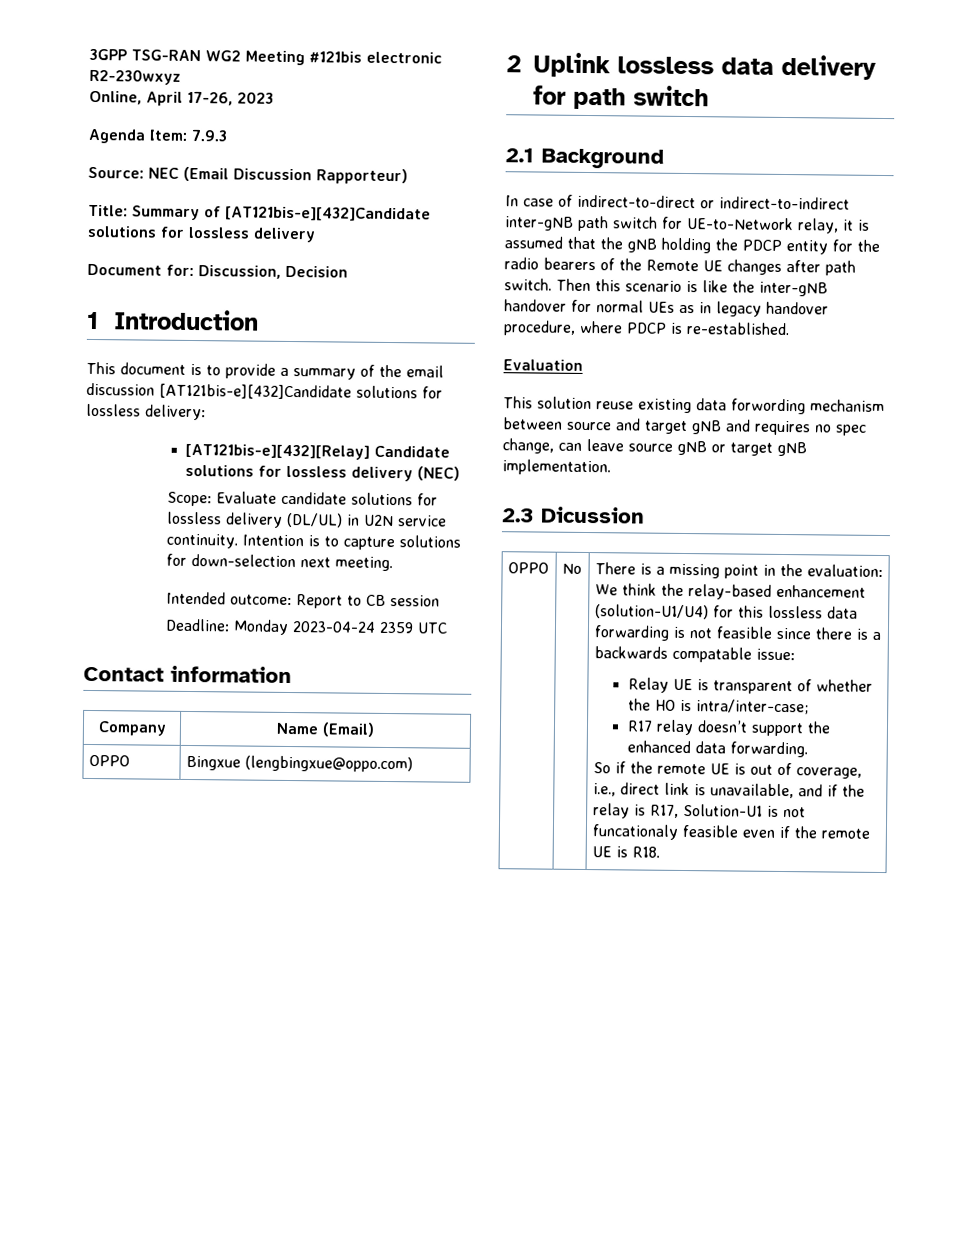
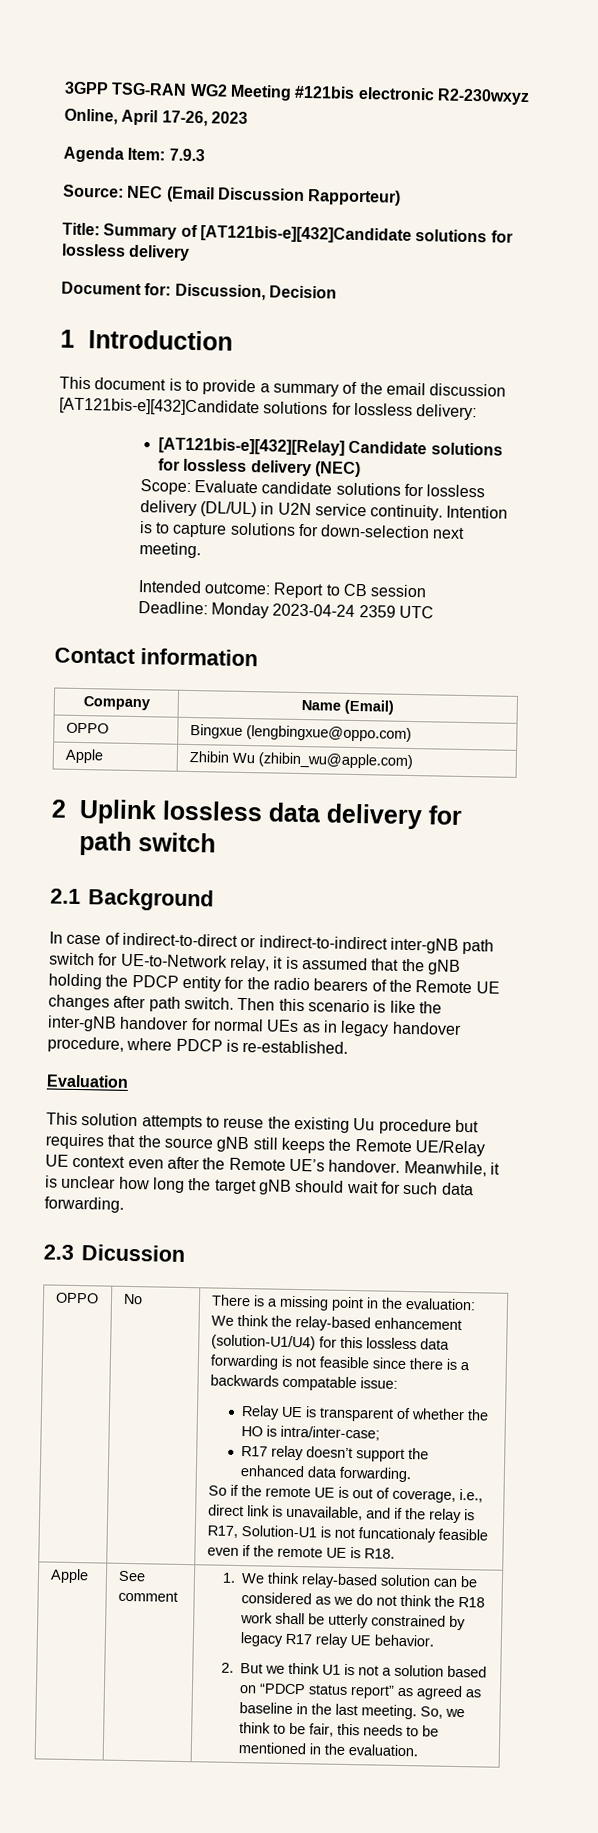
(413, 764) none -> [64,748,104,764] [188,750,413,770] // Apple | Zhibin Wu (zhibin_wu@apple.com)
[596,398,885,415] [502,417,867,436] [502,438,807,457] [502,459,611,476] reuse existing data forwording mechanism between source and target gNB and requires no spec change, can leave source gNB or target gNB implementation. -> [141,1115,479,1135] [45,1133,485,1157] [45,1154,500,1177] [45,1175,474,1196] [44,1196,124,1213] attempts to reuse the existing Uu procedure but requires that the source gNB still keeps the Remote UE/Relay UE context even after the Remote UE’s handover. Meanwhile, it is unclear how long the target gNB should wait for such data forwarding.
(660, 852) none -> [49,1568,89,1584] [117,1570,146,1582] [117,1590,178,1602] [222,1572,479,1589] [241,1592,486,1608] [240,1612,467,1631] [240,1632,435,1649] [221,1662,488,1678] [239,1683,483,1701] [239,1702,466,1720] [239,1722,440,1737] [238,1742,419,1757] // Apple | See comment | 1. We think relay-based solution can be considered as we do not think the R18 work shall be utterly constrained by legacy R17 relay UE behavior. // 2. But we think U1 is not a solution based on “PDCP status report” as agreed as baseline in the last meeting. So, we think to be fair, this needs to be mentioned in the evaluation.

